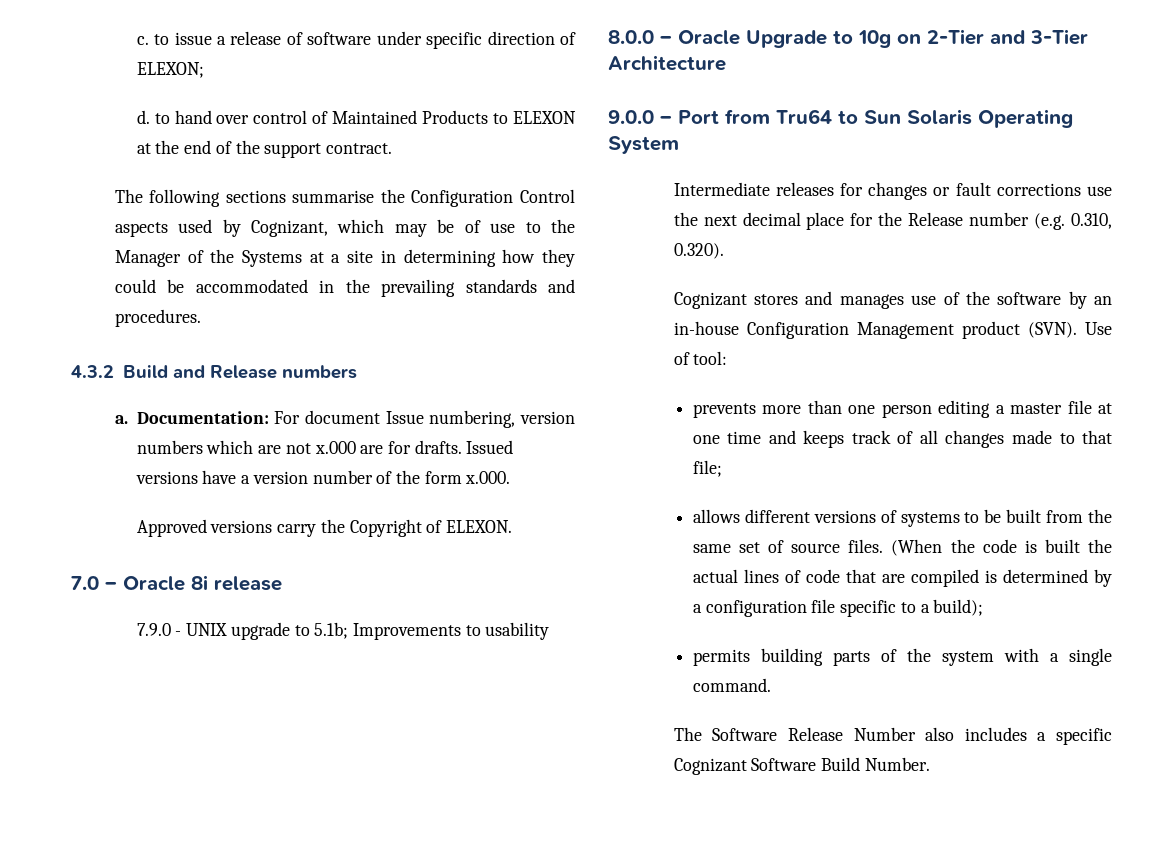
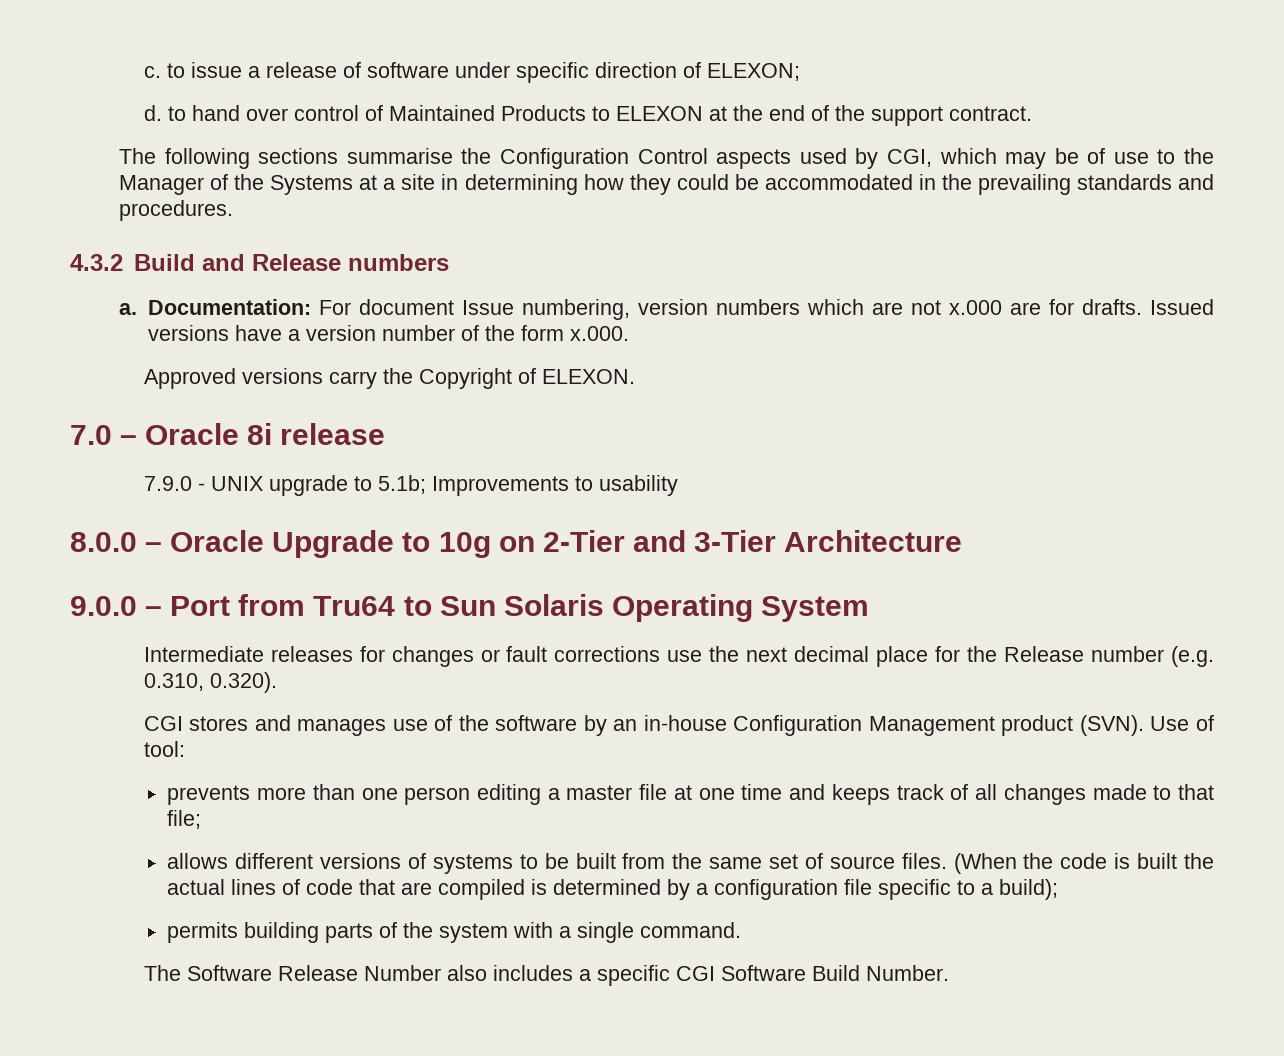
[251,220,329,237] Cognizant, -> [886,149,932,167] CGI,
[673,292,747,309] Cognizant -> [143,716,183,731] CGI
[673,758,747,775] Cognizant -> [675,966,715,981] CGI

